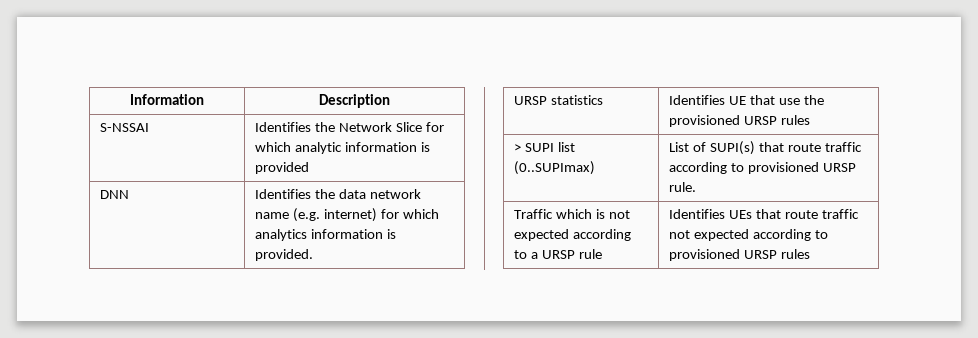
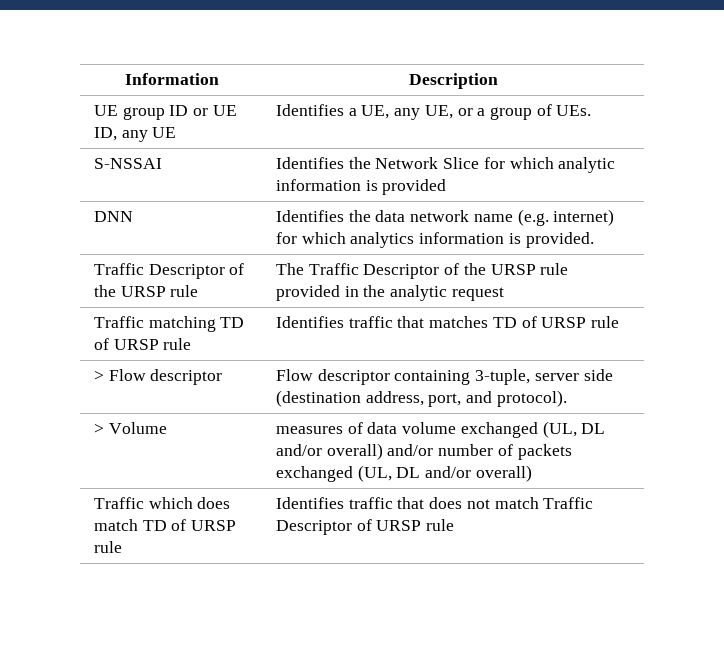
(390, 101) none -> [93,105,237,120] [93,127,177,142] [275,104,592,120] // UE group ID or UE ID, any UE | Identifies a UE, any UE, or a group of UEs.
[514,95,604,105] [669,95,824,105] [669,115,811,127] [514,142,576,152] [514,161,596,175] [669,141,862,155] [669,162,856,174] [669,182,697,192] [514,209,630,219] [514,229,632,241] [514,249,602,259] [669,209,859,219] [669,229,828,241] [669,249,811,261] URSP statistics | Identifies UE that use the provisioned URSP rules // > SUPI list (0..SUPImax) | List of SUPI(s) that route traffic according to provisioned URSP rule. // Traffic which is not expected according to a URSP rule | Identifies UEs that route traffic not expected according to provisioned URSP rules -> [93,263,245,279] [93,285,199,297] [275,263,569,279] [275,285,504,301] [93,316,245,332] [93,338,192,350] [275,316,619,328] [93,369,223,385] [275,369,613,385] [275,390,567,407] [93,422,167,434] [275,421,606,438] [275,443,572,460] [275,465,532,482] [93,497,231,509] [93,519,237,531] [93,541,122,553] [275,497,594,509] [275,519,455,535] Traffic Descriptor of the URSP rule | The Traffic Descriptor of the URSP rule provided in the analytic request // Traffic matching TD of URSP rule | Identifies traffic that matches TD of URSP rule // > Flow descriptor | Flow descriptor containing 3-tuple, server side (destination address, port, and protocol). // > Volume | measures of data volume exchanged (UL, DL and/or overall) and/or number of packets exchanged (UL, DL and/or overall) // Traffic which does match TD of URSP rule | Identifies traffic that does not match Traffic Descriptor of URSP rule

